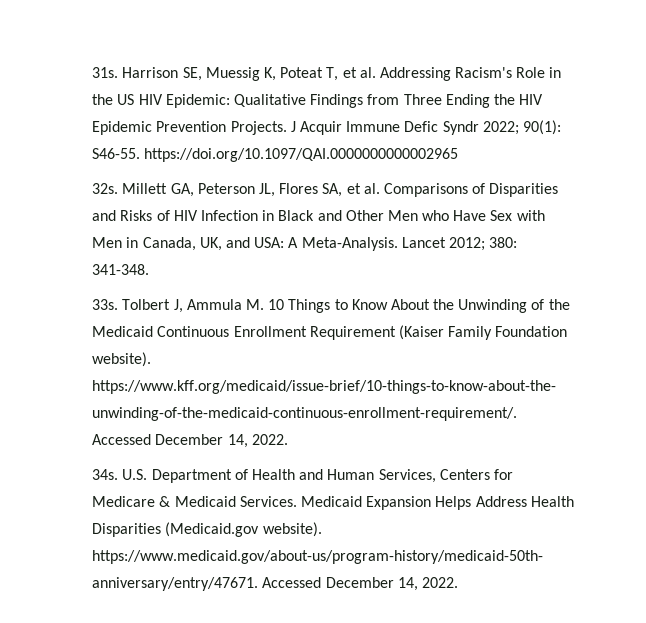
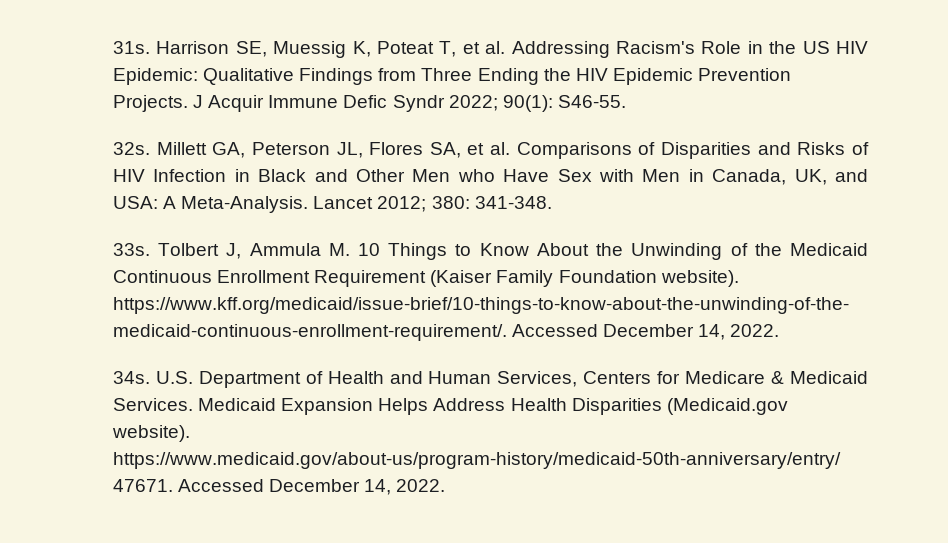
[144,148,459,162] https://doi.org/10.1097/QAI.0000000000002965 -> (626, 101) none

